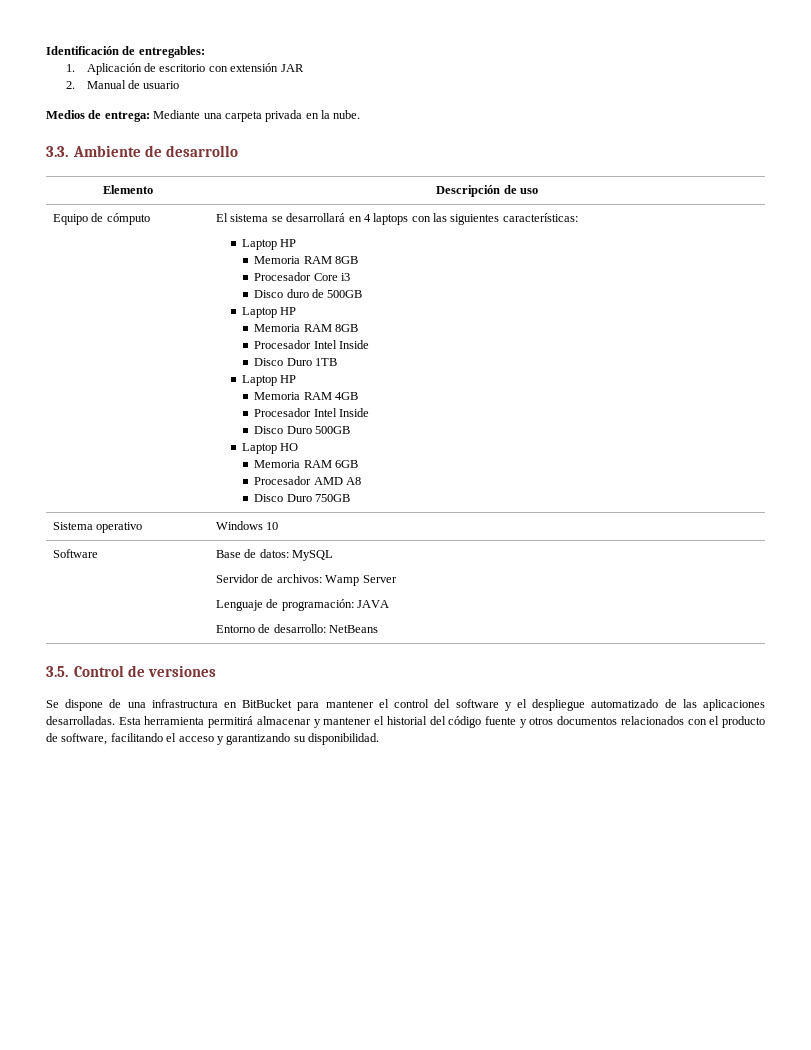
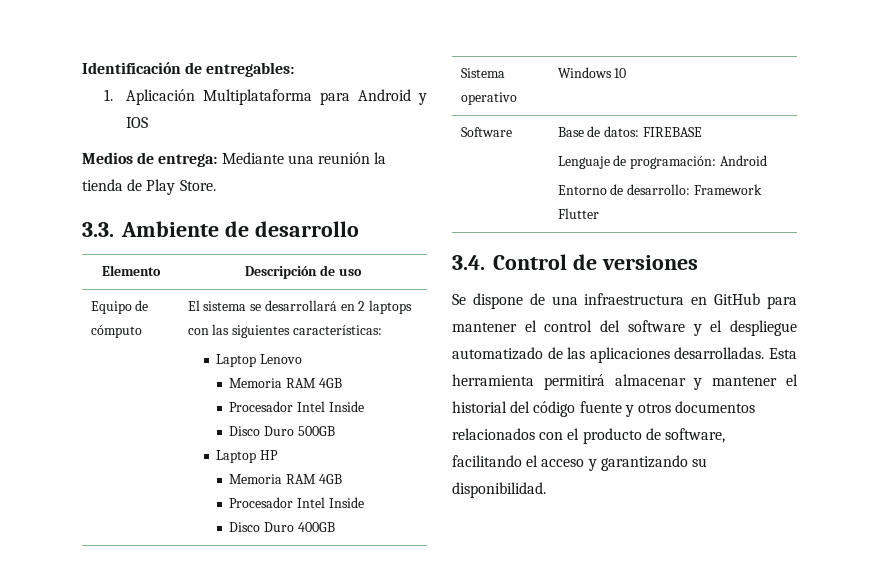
[144,63,304,72] [66,80,180,89] de escritorio con extensión JAR // 2. Manual de usuario -> [203,89,427,105] [126,117,149,128] Multiplataforma para Android y IOS
[224,110,361,122] carpeta privada en la nube. -> [317,152,387,164] [82,179,216,195] reunión la tienda de Play Store.
[363,214,371,222] 4 -> [358,301,366,311] 2
[280,239,297,247] [254,256,358,264] [254,272,350,281] [254,289,363,298] [241,307,297,318] [254,324,358,332] [254,340,369,349] [254,358,337,366] HP // Memoria RAM 8GB // Procesador Core i3 // Disco duro de 500GB // Laptop HP // Memoria RAM 8GB // Procesador Intel Inside // Disco Duro 1TB -> [259,354,302,364] [229,378,343,388] [229,401,365,412] [229,426,336,436] Lenovo // Memoria RAM 4GB // Procesador Intel Inside // Disco Duro 500GB
[314,426,350,434] [241,443,299,454] [254,460,358,468] [254,476,361,485] [254,494,350,502] 500GB // Laptop HO // Memoria RAM 6GB // Procesador AMD A8 // Disco Duro 750GB -> [298,522,336,532] 400GB
[292,550,334,561] [215,574,397,586] MySQL // Servidor de archivos: Wamp Server -> [642,127,702,137] FIREBASE
[357,600,390,608] JAVA -> [719,155,767,166] Android
[329,625,379,633] [46,666,68,677] NetBeans // 3.5. -> [693,184,762,195] [557,208,599,219] [452,255,485,270] Framework Flutter // 3.4.
[151,699,293,708] infrastructura en BitBucket -> [584,293,761,305] infraestructura en GitHub

